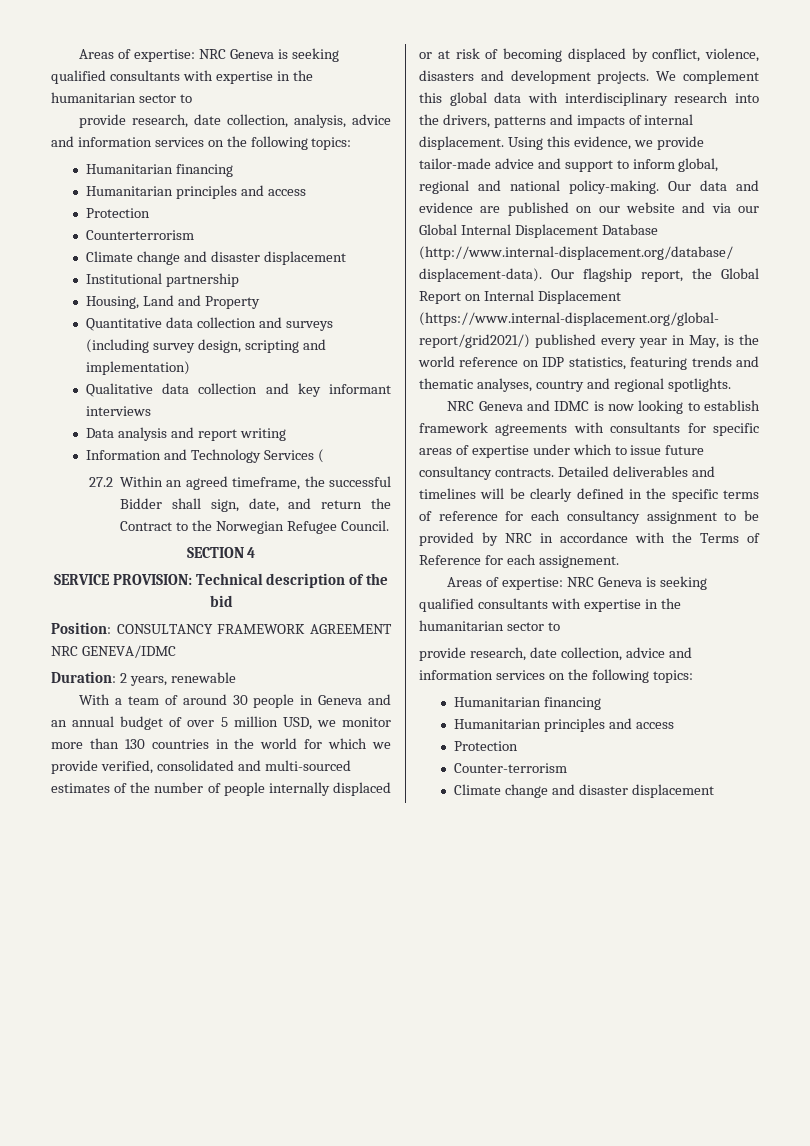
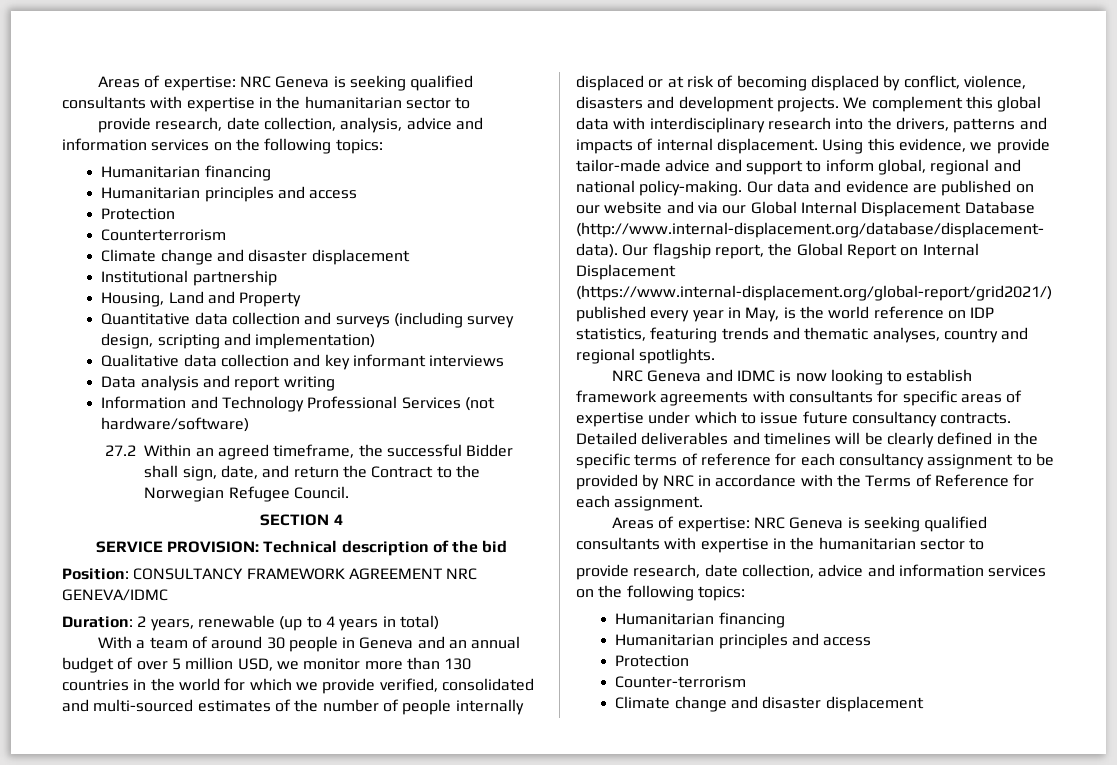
[263,449,324,463] Services ( -> [307,396,495,411] [101,417,250,432] Professional Services (not hardware/software)
(236, 677) none -> [279,615,439,631] (up to 4 years in total)
[538,555,619,568] assignement. -> [614,496,704,511] assignment.

